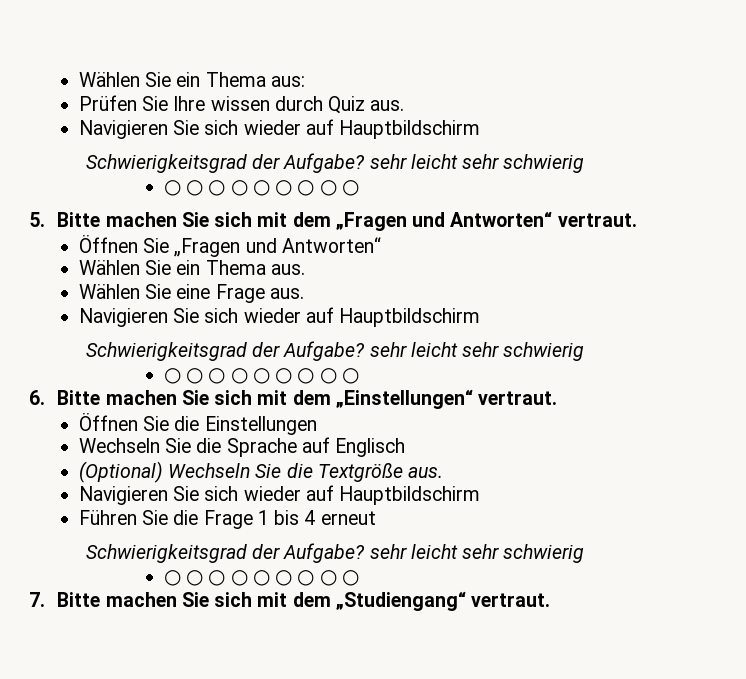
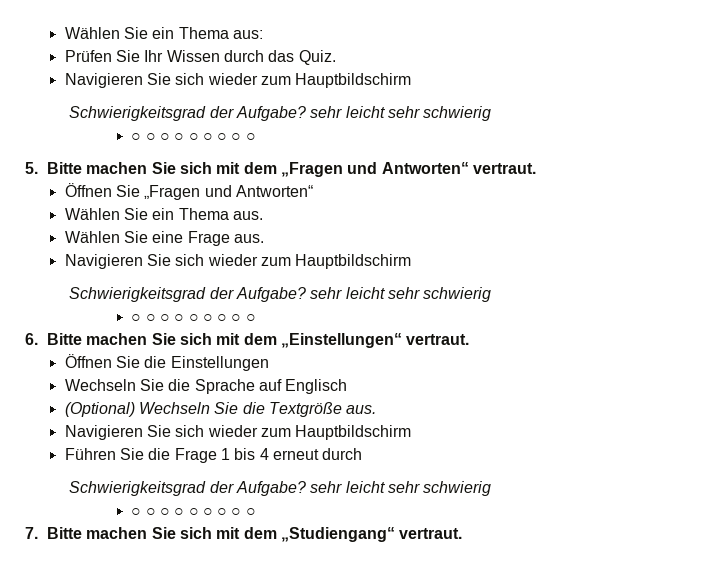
[173,96,405,114] [78,119,334,139] Ihre wissen durch Quiz aus. // Navigieren Sie sich wieder auf -> [144,50,336,65] [64,73,292,88] Ihr Wissen durch das Quiz. // Navigieren Sie sich wieder zum
[305,307,334,323] auf -> [261,257,292,266] zum
[305,485,334,501] auf -> [261,428,292,437] zum
(376, 518) none -> [322,448,363,460] durch

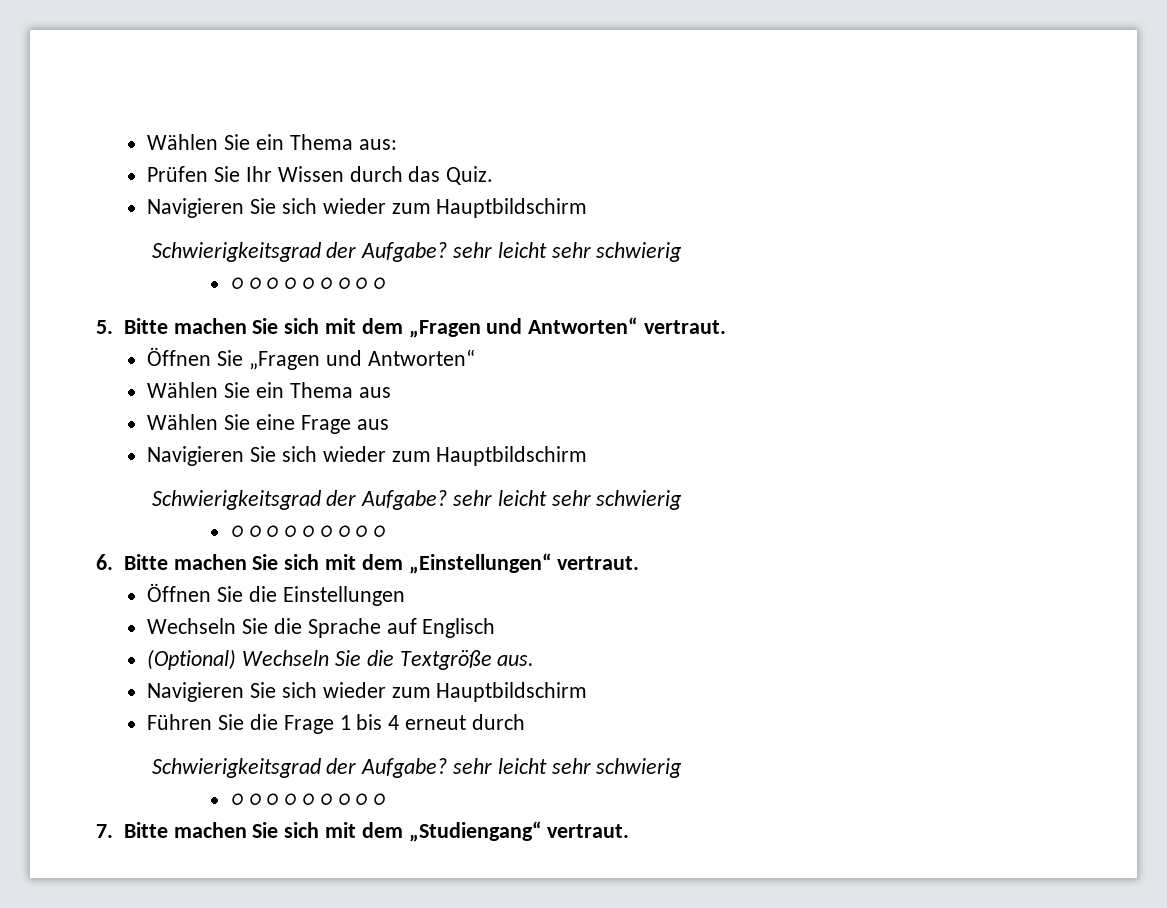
[233,211,264,220] aus. -> [358,387,391,398] aus
[234,234,265,243] aus. -> [356,419,389,430] aus

